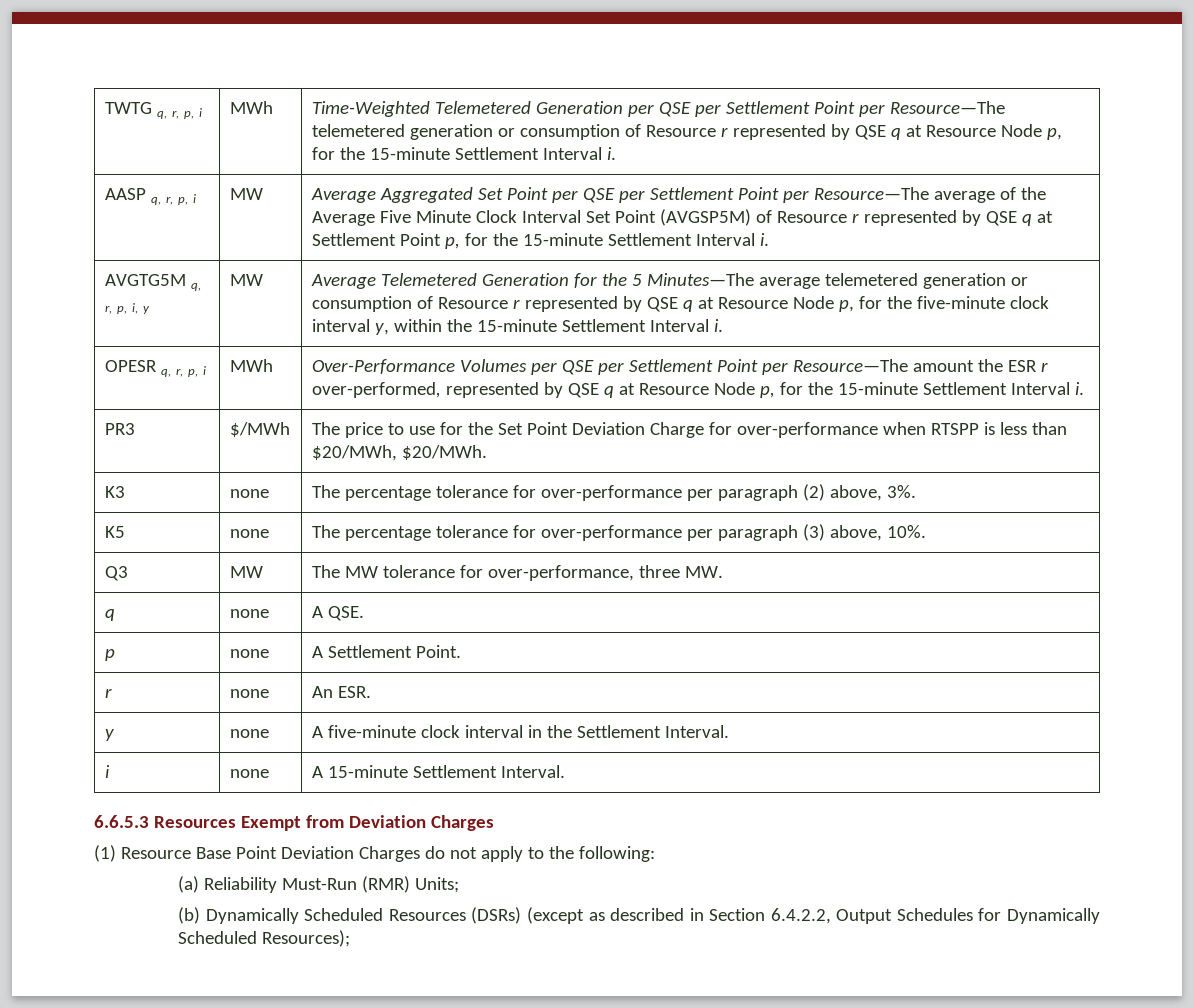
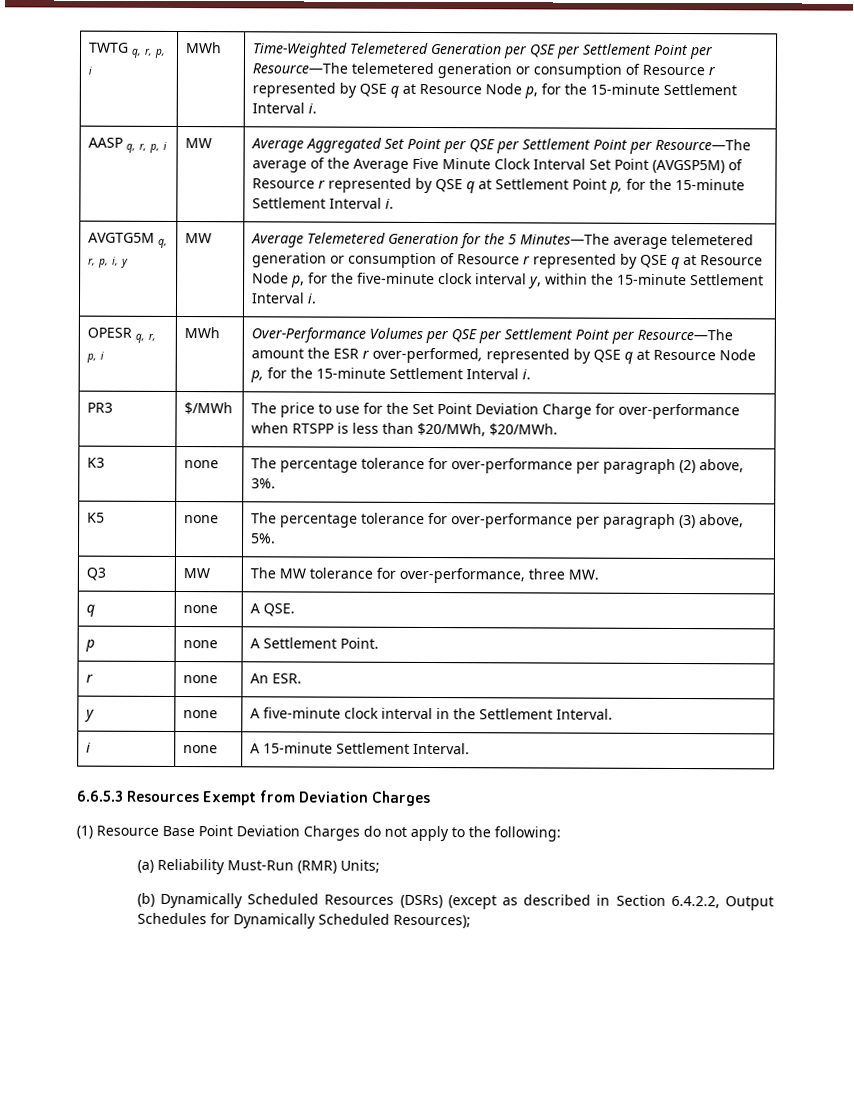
[886,525,926,538] 10%. -> [250,533,276,544] 5%.

